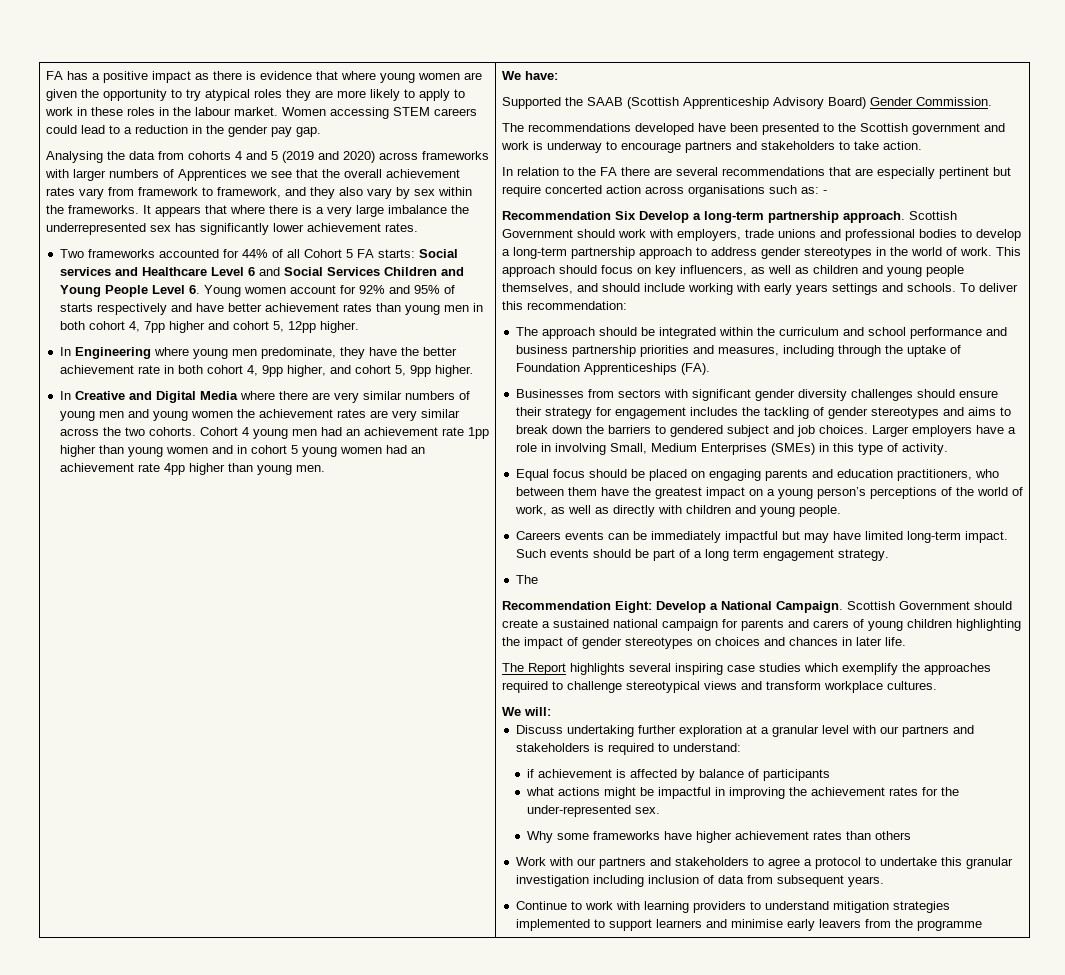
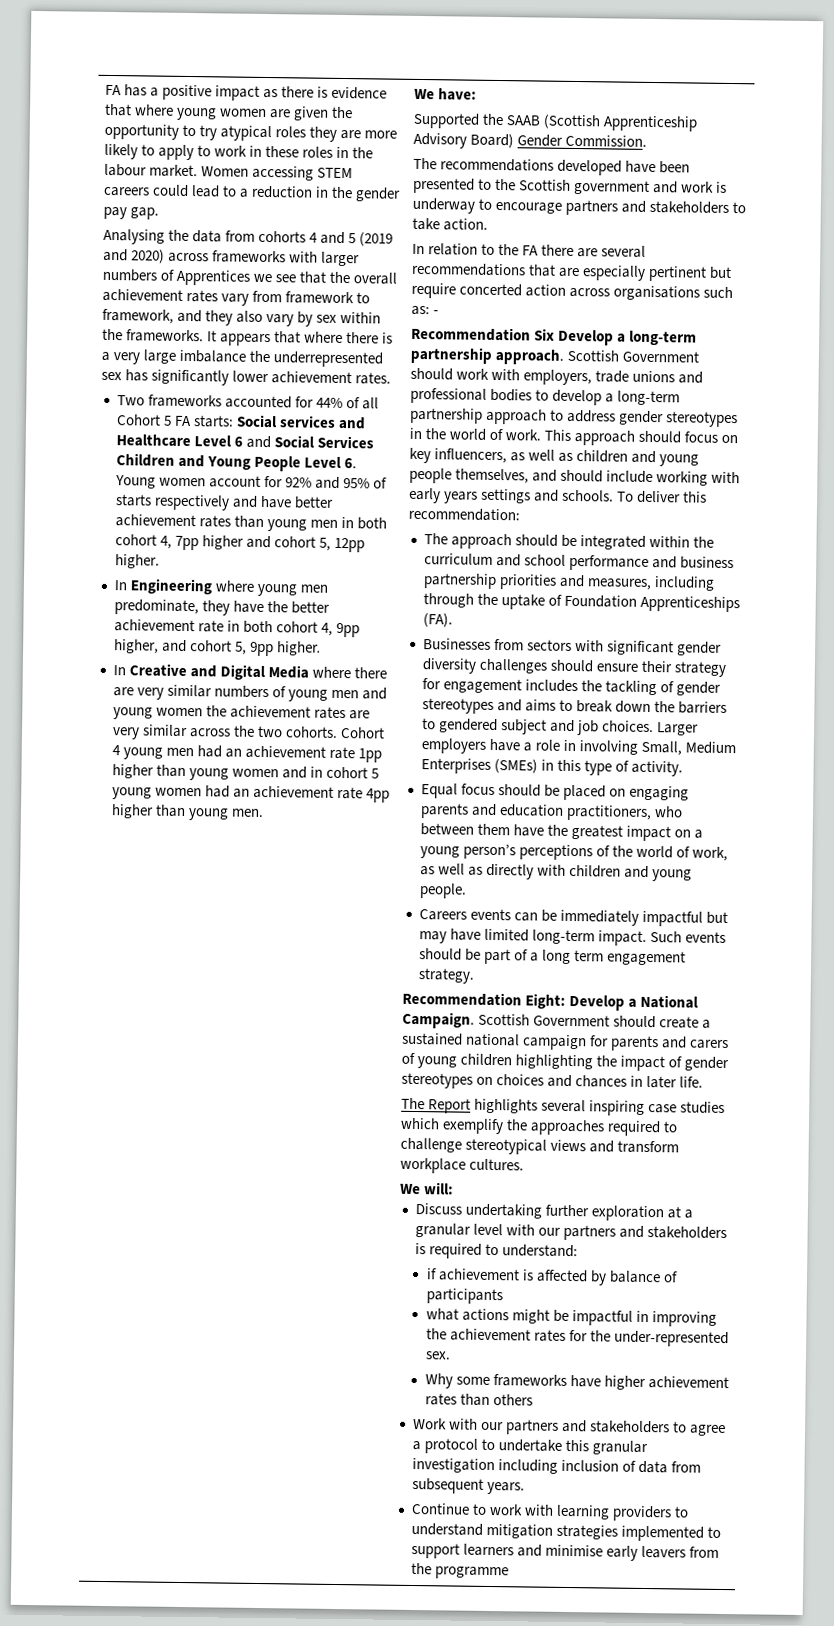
[516,575,539,584] // The -> (475, 976) none

